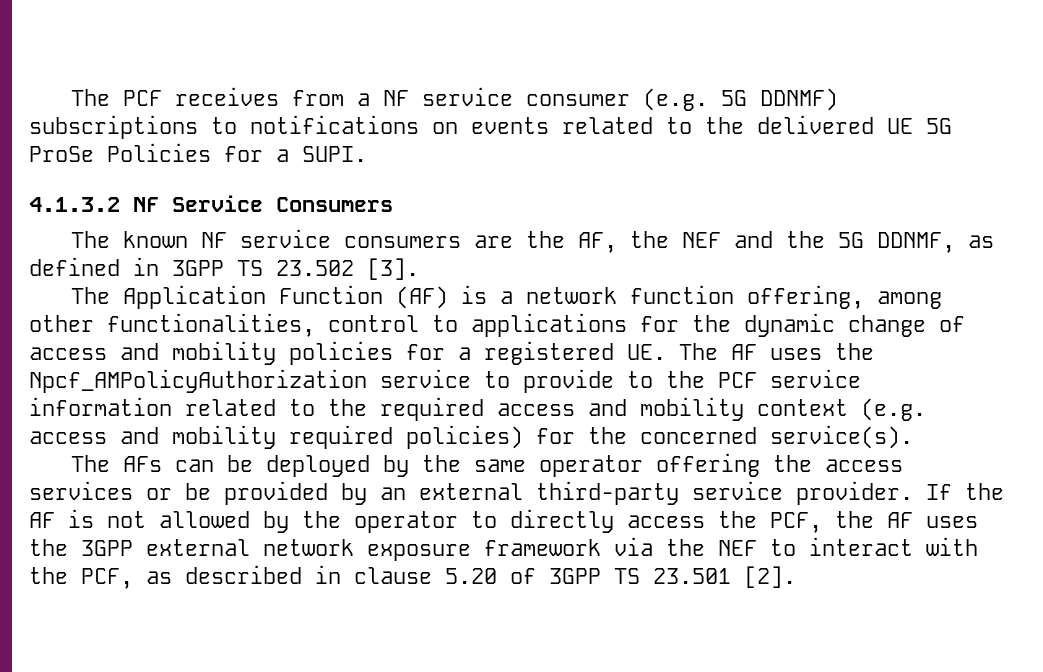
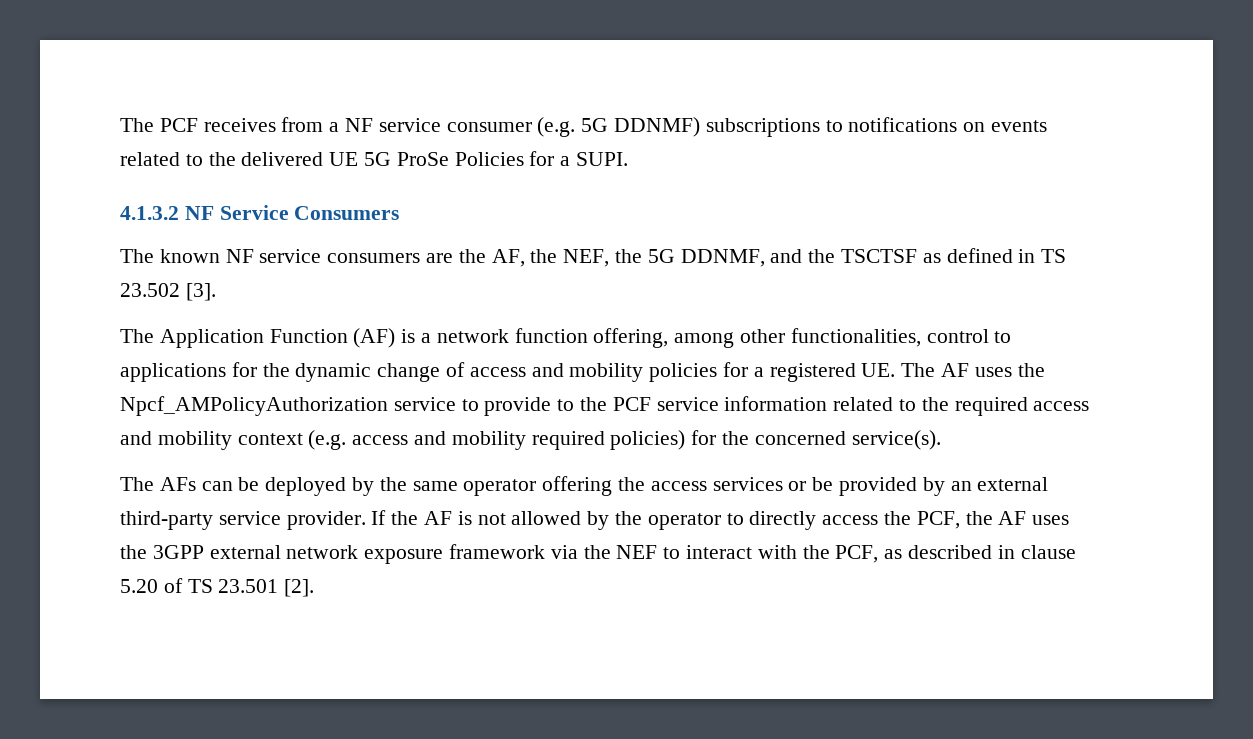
[682,231,774,248] NEF and -> [563,249,610,267] NEF,
(956, 242) none -> [770,249,918,263] and the TSCTSF
[172,260,224,276] 3GPP -> (1036, 256) none
[549,568,601,584] 3GPP -> (183, 585) none

